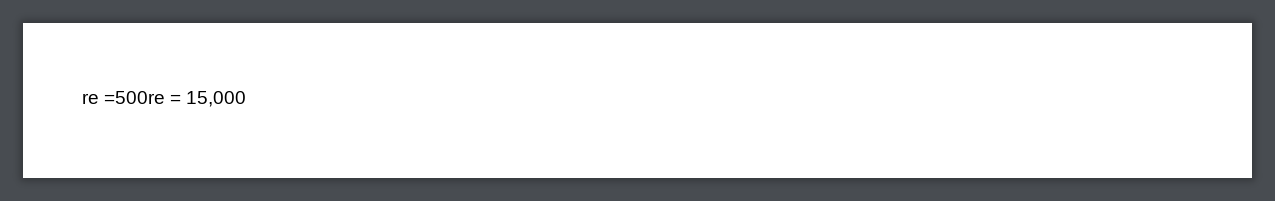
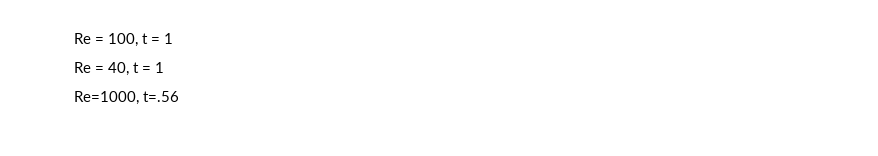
[82,91,247,107] re =500re = 15,000 -> [74,33,173,47] [74,62,164,76] [74,91,179,105] Re = 100, t = 1 // Re = 40, t = 1 // Re=1000, t=.56

